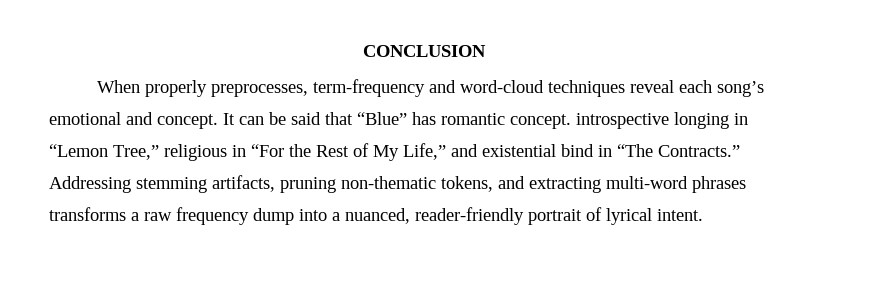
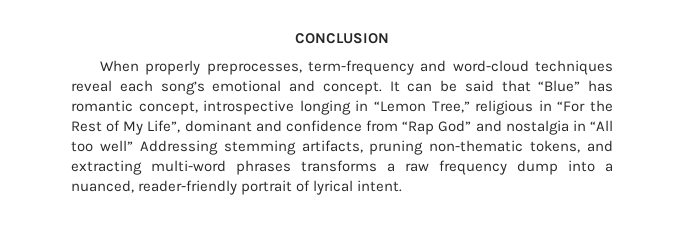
[510,114,571,129] concept. -> [138,101,198,115] concept,
[403,143,740,160] Life,” and existential bind in “The Contracts.” -> [147,120,613,135] [71,140,133,152] Life”, dominant and confidence from “Rap God” and nostalgia in “All too well”

